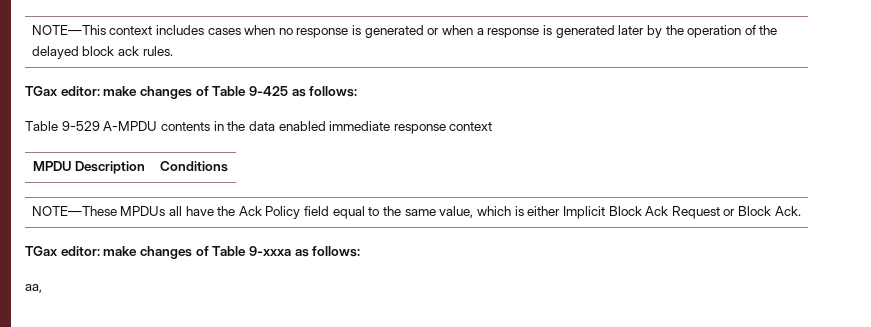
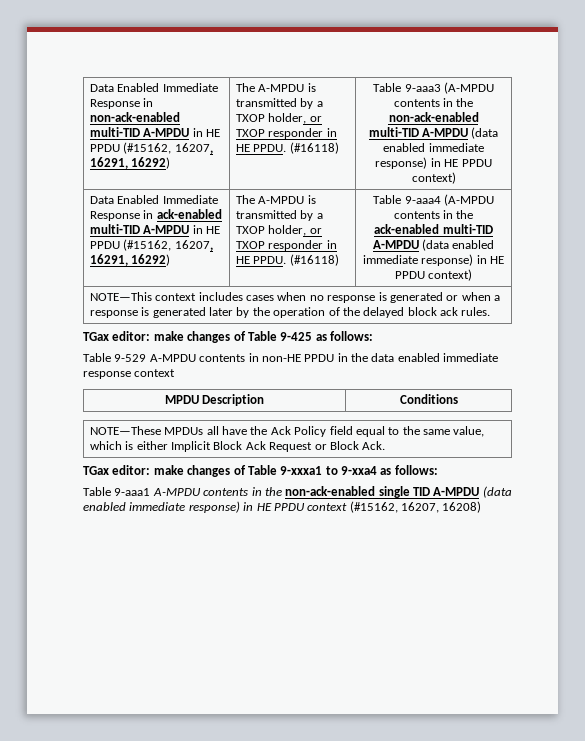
(31, 30) none -> [89,83,218,92] [89,98,154,109] [89,112,180,122] [89,127,221,137] [89,142,213,154] [89,157,171,169] [235,83,316,92] [235,98,323,109] [235,113,322,124] [235,128,337,139] [235,142,339,154] [373,82,494,94] [393,98,474,107] [388,112,479,122] [368,127,499,139] [383,143,484,152] [375,157,492,169] [411,172,456,184] [89,195,218,204] [89,209,222,221] [89,224,221,234] [89,239,213,251] [89,254,171,266] [235,195,316,204] [235,210,323,221] [235,225,322,236] [235,240,337,251] [235,254,339,266] [373,194,494,206] [393,210,474,219] [374,224,493,234] [372,239,495,251] [362,254,505,266] [394,269,473,281] Data Enabled Immediate Response in non-ack-enabled multi-TID A-MPDU in HE PPDU (#15162, 16207, 16291, 16292) | The A-MPDU is transmitted by a TXOP holder, or TXOP responder in HE PPDU. (#16118) | Table 9-aaa3 (A-MPDU contents in the non-ack-enabled multi-TID A-MPDU (data enabled immediate response) in HE PPDU context) // Data Enabled Immediate Response in ack-enabled multi-TID A-MPDU in HE PPDU (#15162, 16207, 16291, 16292) | The A-MPDU is transmitted by a TXOP holder, or TXOP responder in HE PPDU. (#16118) | Table 9-aaa4 (A-MPDU contents in the ack-enabled multi-TID A-MPDU (data enabled immediate response) in HE PPDU context) //
(224, 126) none -> [261,353,348,362] non-HE PPDU in
[248,246,361,257] [25,284,42,293] 9-xxxa as follows: // aa, -> [280,465,438,475] [83,486,512,498] [83,501,482,513] 9-xxxa1 to 9-xxa4 as follows: // Table 9-aaa1 A-MPDU contents in the non-ack-enabled single TID A-MPDU (data enabled immediate response) in HE PPDU context (#15162, 16207, 16208)

